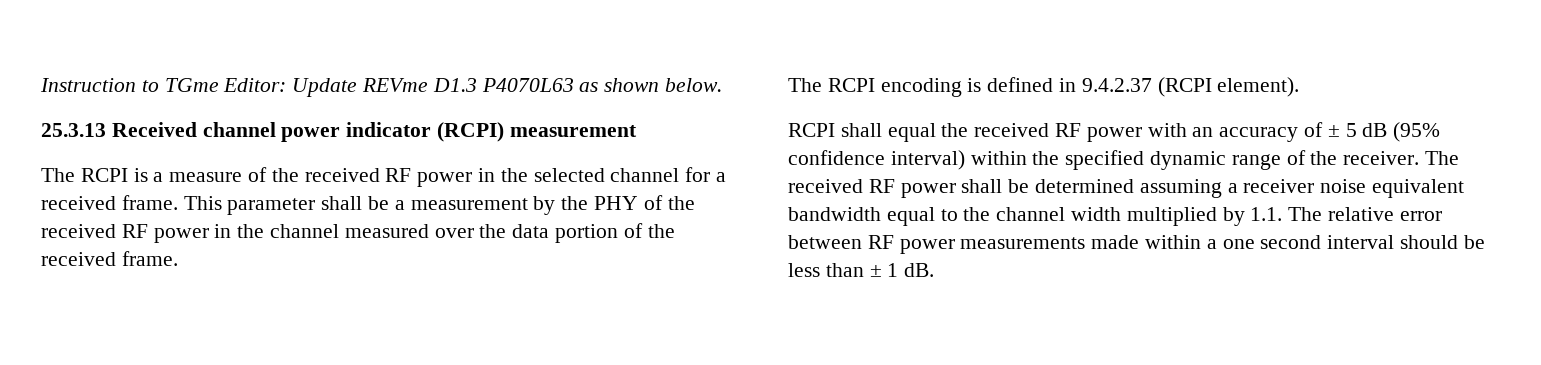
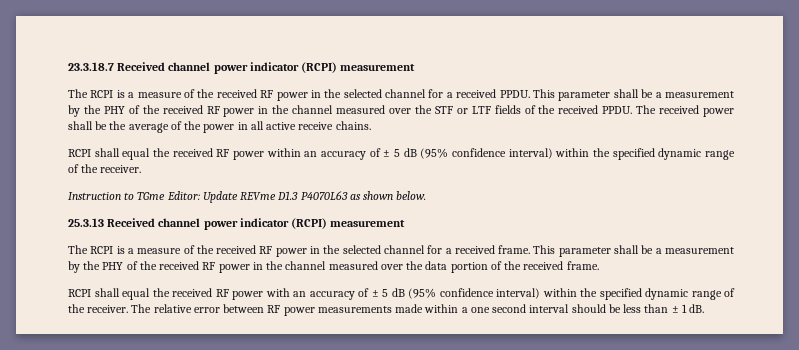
(40, 85) none -> [68,62,416,74] [68,89,734,101] [68,105,734,117] [68,121,371,133] [68,148,735,160] [68,164,142,173] 23.3.18.7 Received channel power indicator (RCPI) measurement // The RCPI is a measure of the received RF power in the selected channel for a received PPDU. This parameter shall be a measurement by the PHY of the received RF power in the channel measured over the STF or LTF fields of the received PPDU. The received power shall be the average of the power in all active receive chains. // RCPI shall equal the received RF power within an accuracy of ± 5 dB (95% confidence interval) within the specified dynamic range of the receiver. //
[788,77,1300,97] // The RCPI encoding is defined in 9.4.2.37 (RCPI element). -> (599, 265) none
[788,179,1465,198] [788,207,1323,226] received RF power shall be determined assuming a receiver noise equivalent bandwidth equal to the channel width multiplied by 1.1. The -> (152, 308) none

